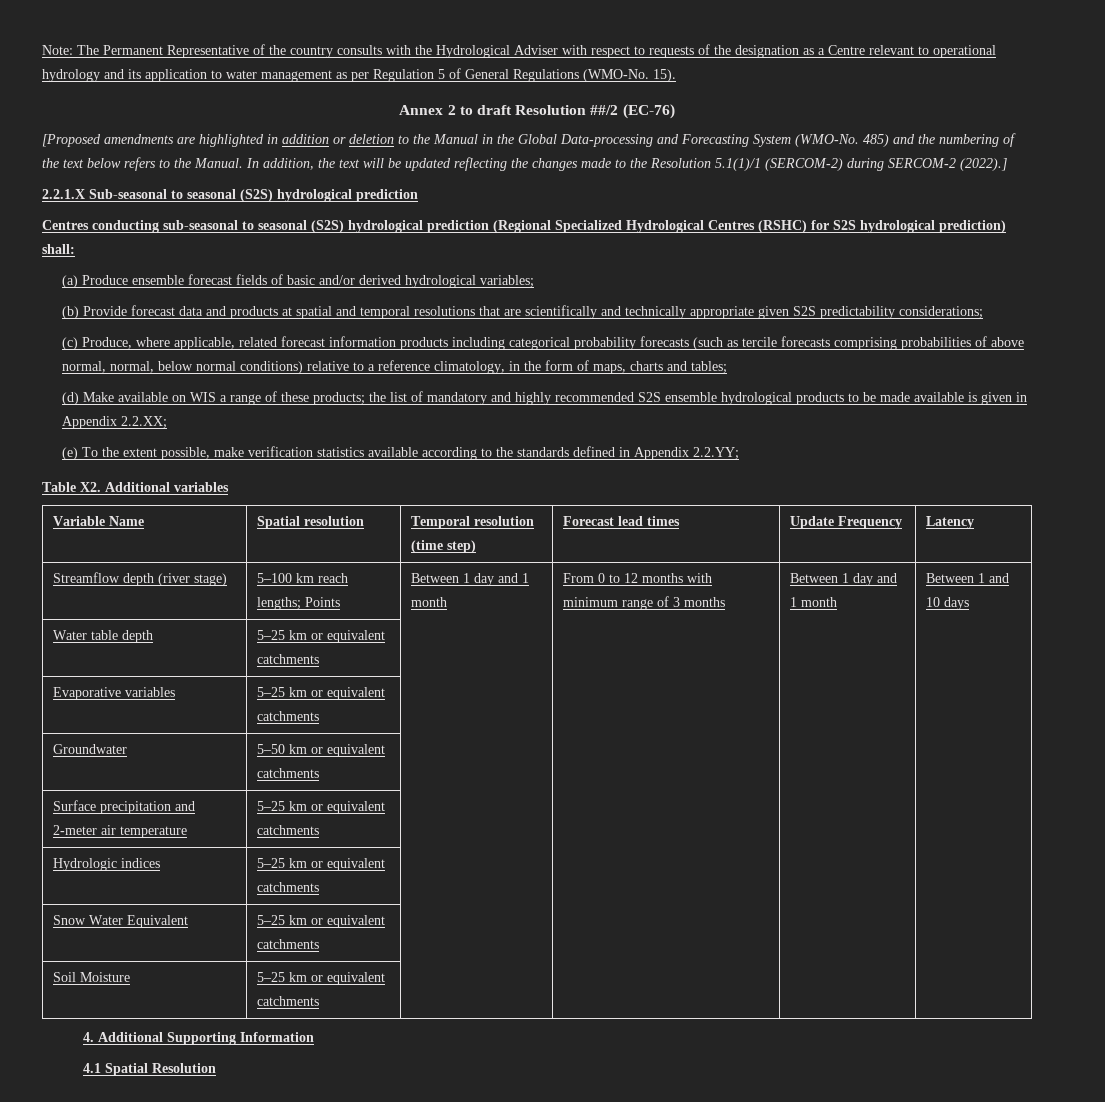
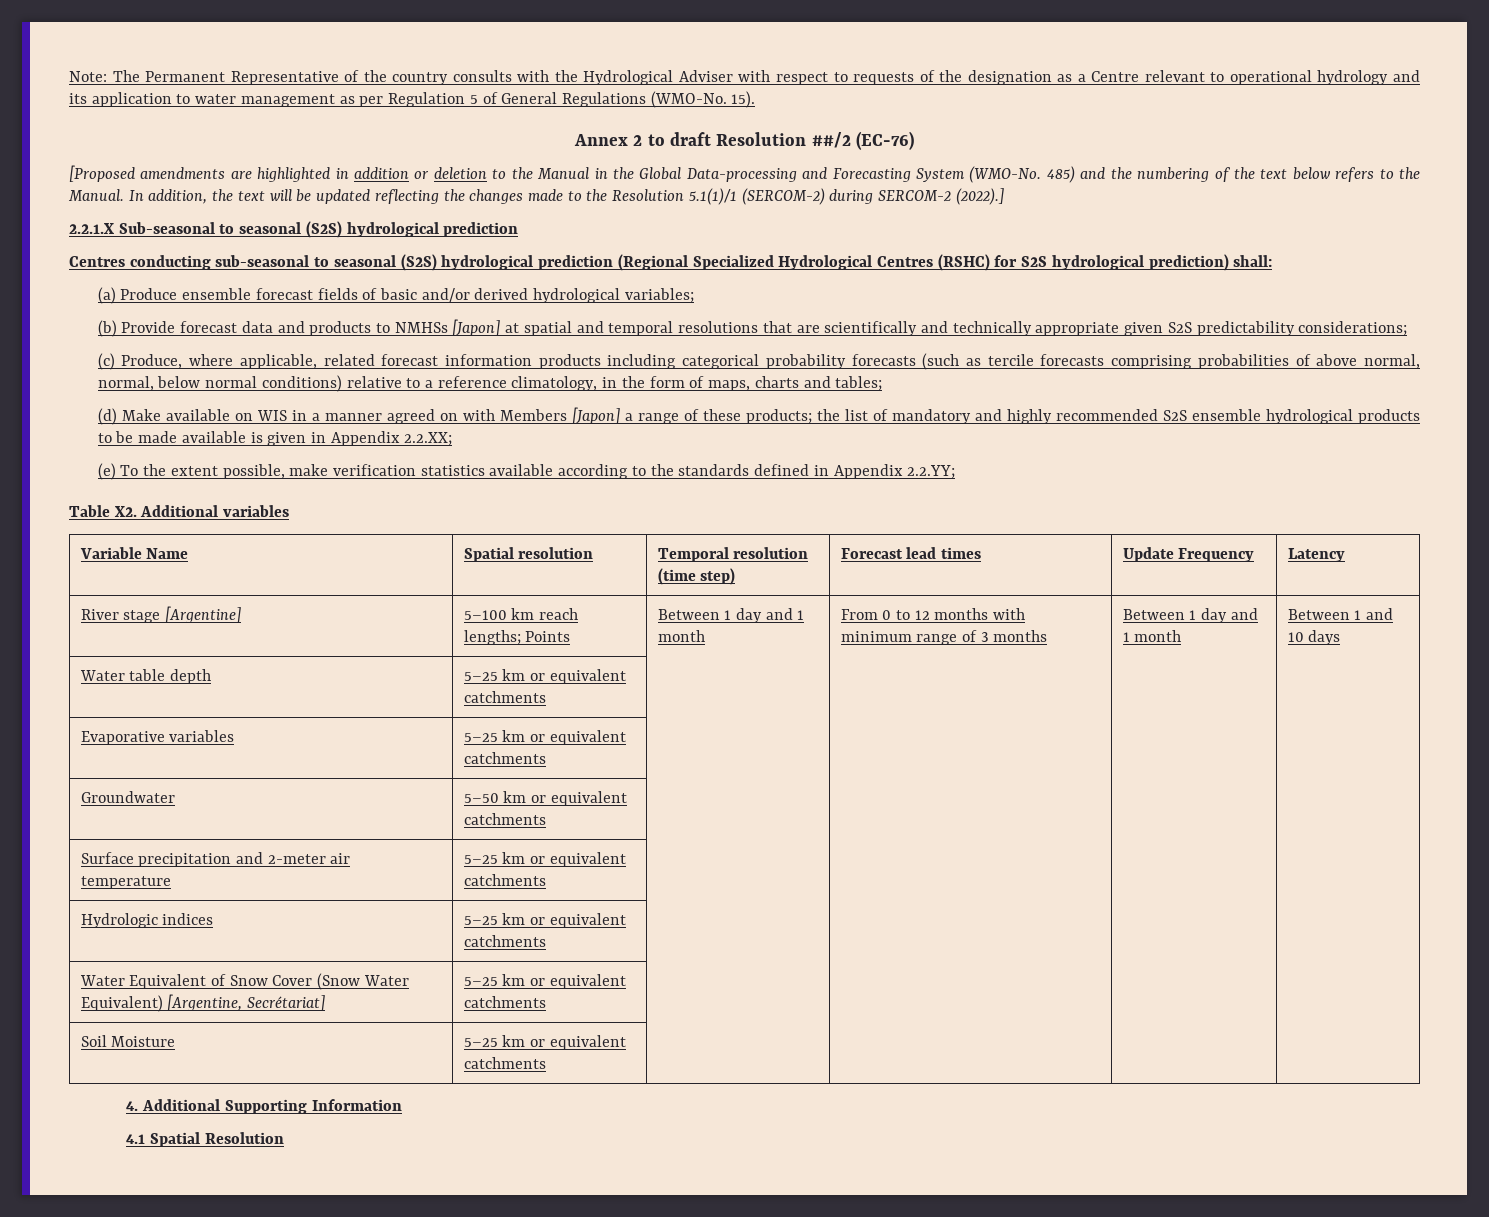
(279, 312) none -> [376,319,501,336] to NMHSs [Japon]
(217, 397) none -> [291,407,620,424] in a manner agreed on with Members [Japon]
[52,572,227,586] Streamflow depth (river stage) -> [80,606,241,623] River stage [Argentine]
[52,915,86,925] Snow -> (546, 941) none
(188, 921) none -> [210,973,409,990] [80,994,325,1012] of Snow Cover (Snow Water Equivalent) [Argentine, Secrétariat]

